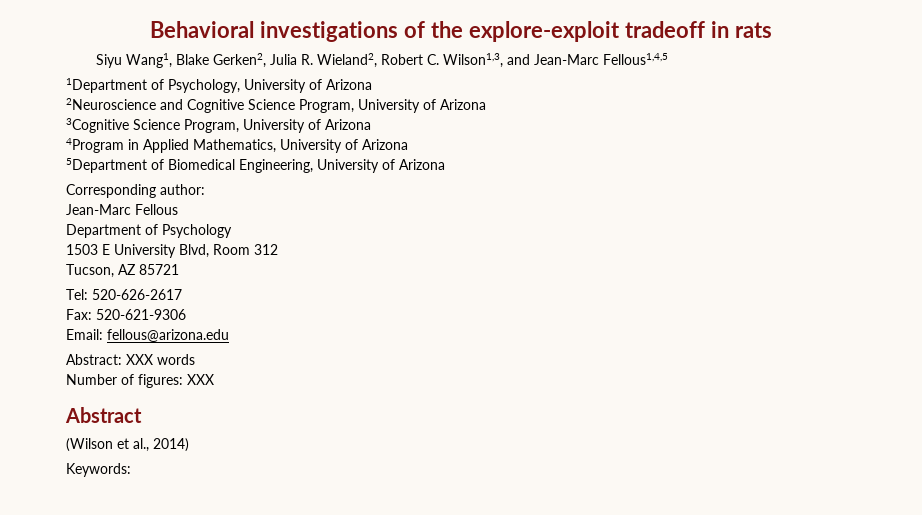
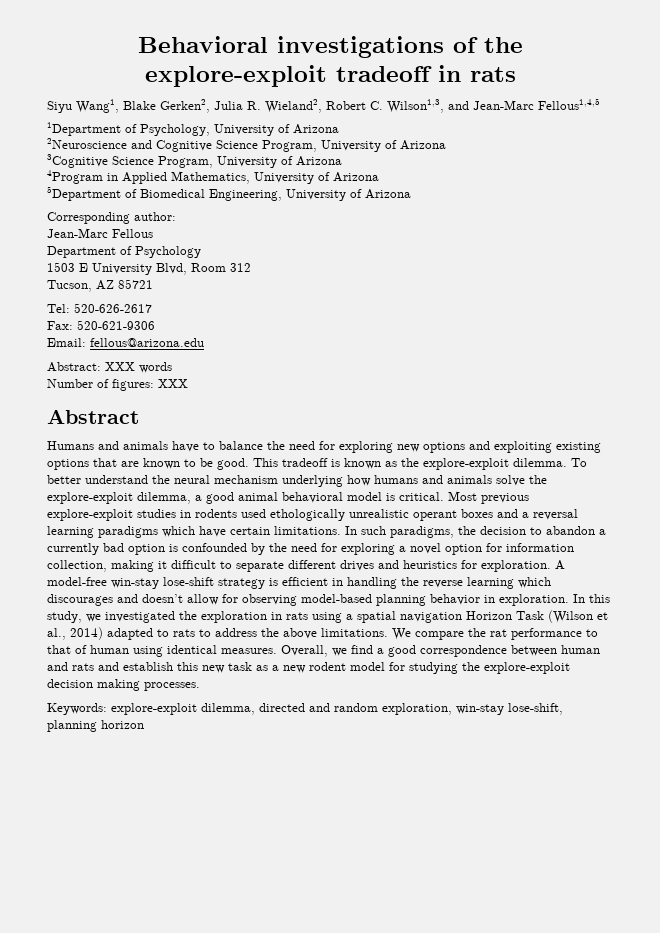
[66,438,189,452] [66,463,131,477] (Wilson et al., 2014) // Keywords: -> [47,441,601,453] [47,458,587,470] [47,475,547,487] [47,491,529,504] [47,509,578,521] [47,526,606,538] [47,543,574,555] [47,560,565,572] [47,577,551,589] [47,594,610,606] [47,610,608,623] [47,627,598,640] [47,645,600,657] [47,662,570,674] [47,679,200,691] [47,703,563,715] [47,720,144,732] Humans and animals have to balance the need for exploring new options and exploiting existing options that are known to be good. This tradeoff is known as the explore-exploit dilemma. To better understand the neural mechanism underlying how humans and animals solve the explore-exploit dilemma, a good animal behavioral model is critical. Most previous explore-exploit studies in rodents used ethologically unrealistic operant boxes and a reversal learning paradigms which have certain limitations. In such paradigms, the decision to abandon a currently bad option is confounded by the need for exploring a novel option for information collection, making it difficult to separate different drives and heuristics for exploration. A model-free win-stay lose-shift strategy is efficient in handling the reverse learning which discourages and doesn’t allow for observing model-based planning behavior in exploration. In this study, we investigated the exploration in rats using a spatial navigation Horizon Task (Wilson et al., 2014) adapted to rats to address the above limitations. We compare the rat performance to that of human using identical measures. Overall, we find a good correspondence between human and rats and establish this new task as a new rodent model for studying the explore-exploit decision making processes. // Keywords: explore-exploit dilemma, directed and random exploration, win-stay lose-shift, planning horizon

